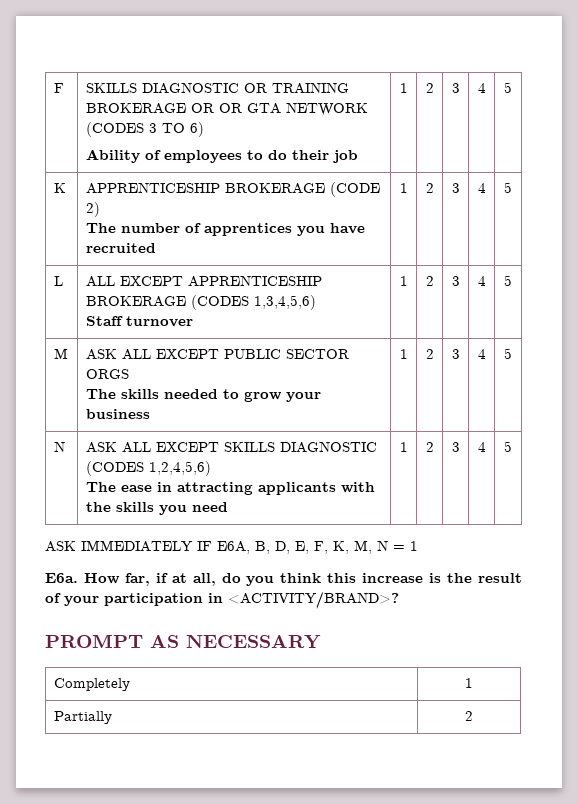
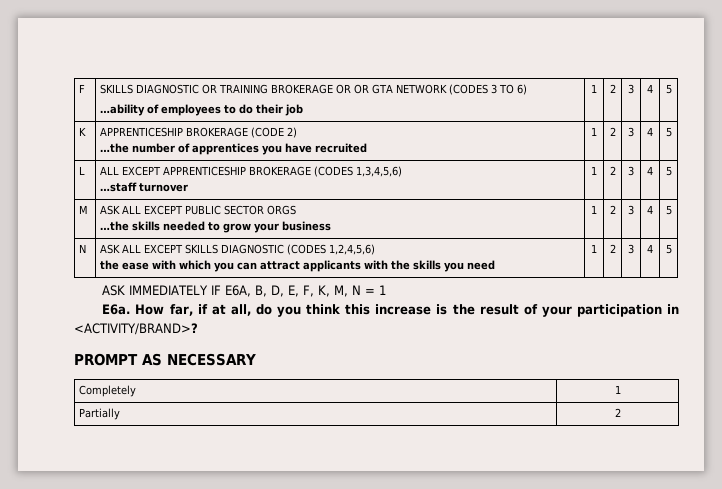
[85,149,140,163] Ability -> [100,104,146,116] …ability
[85,223,116,233] The -> [100,143,130,153] …the
[85,316,123,326] Staff -> [100,182,138,192] …staff
[85,389,116,399] The -> [100,221,130,231] …the
[85,482,253,495] The ease in attracting -> [100,260,301,272] the ease with which you can attract

